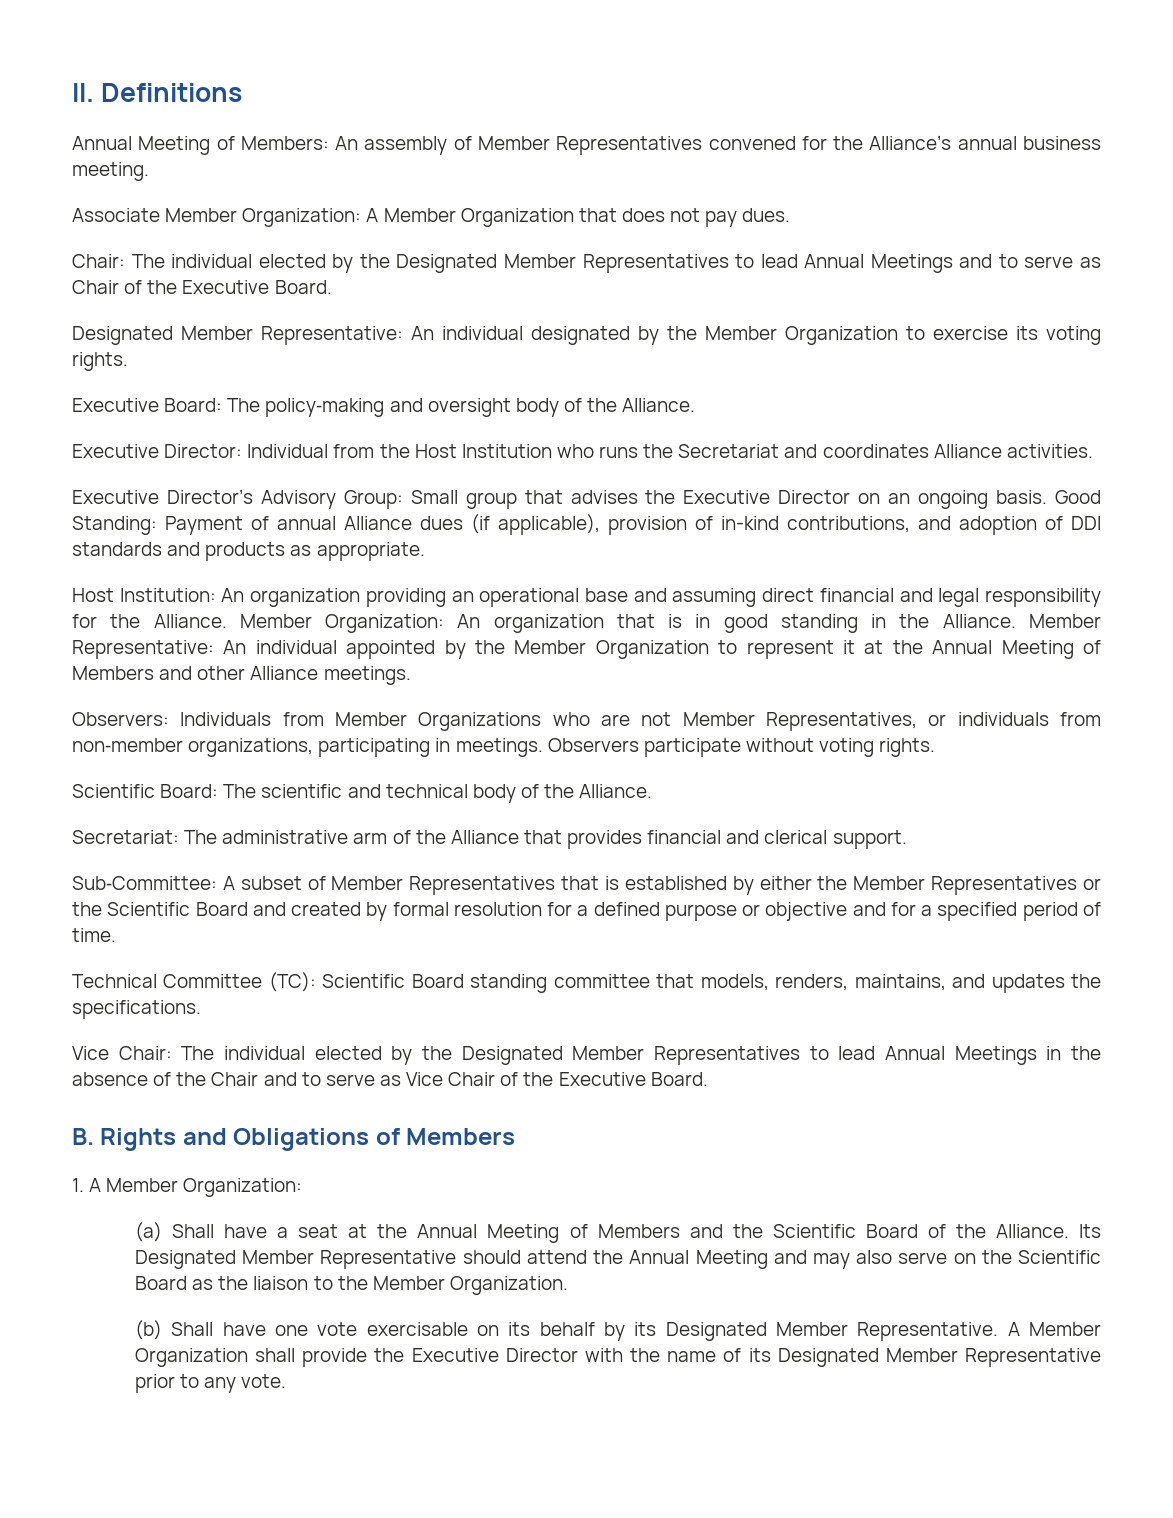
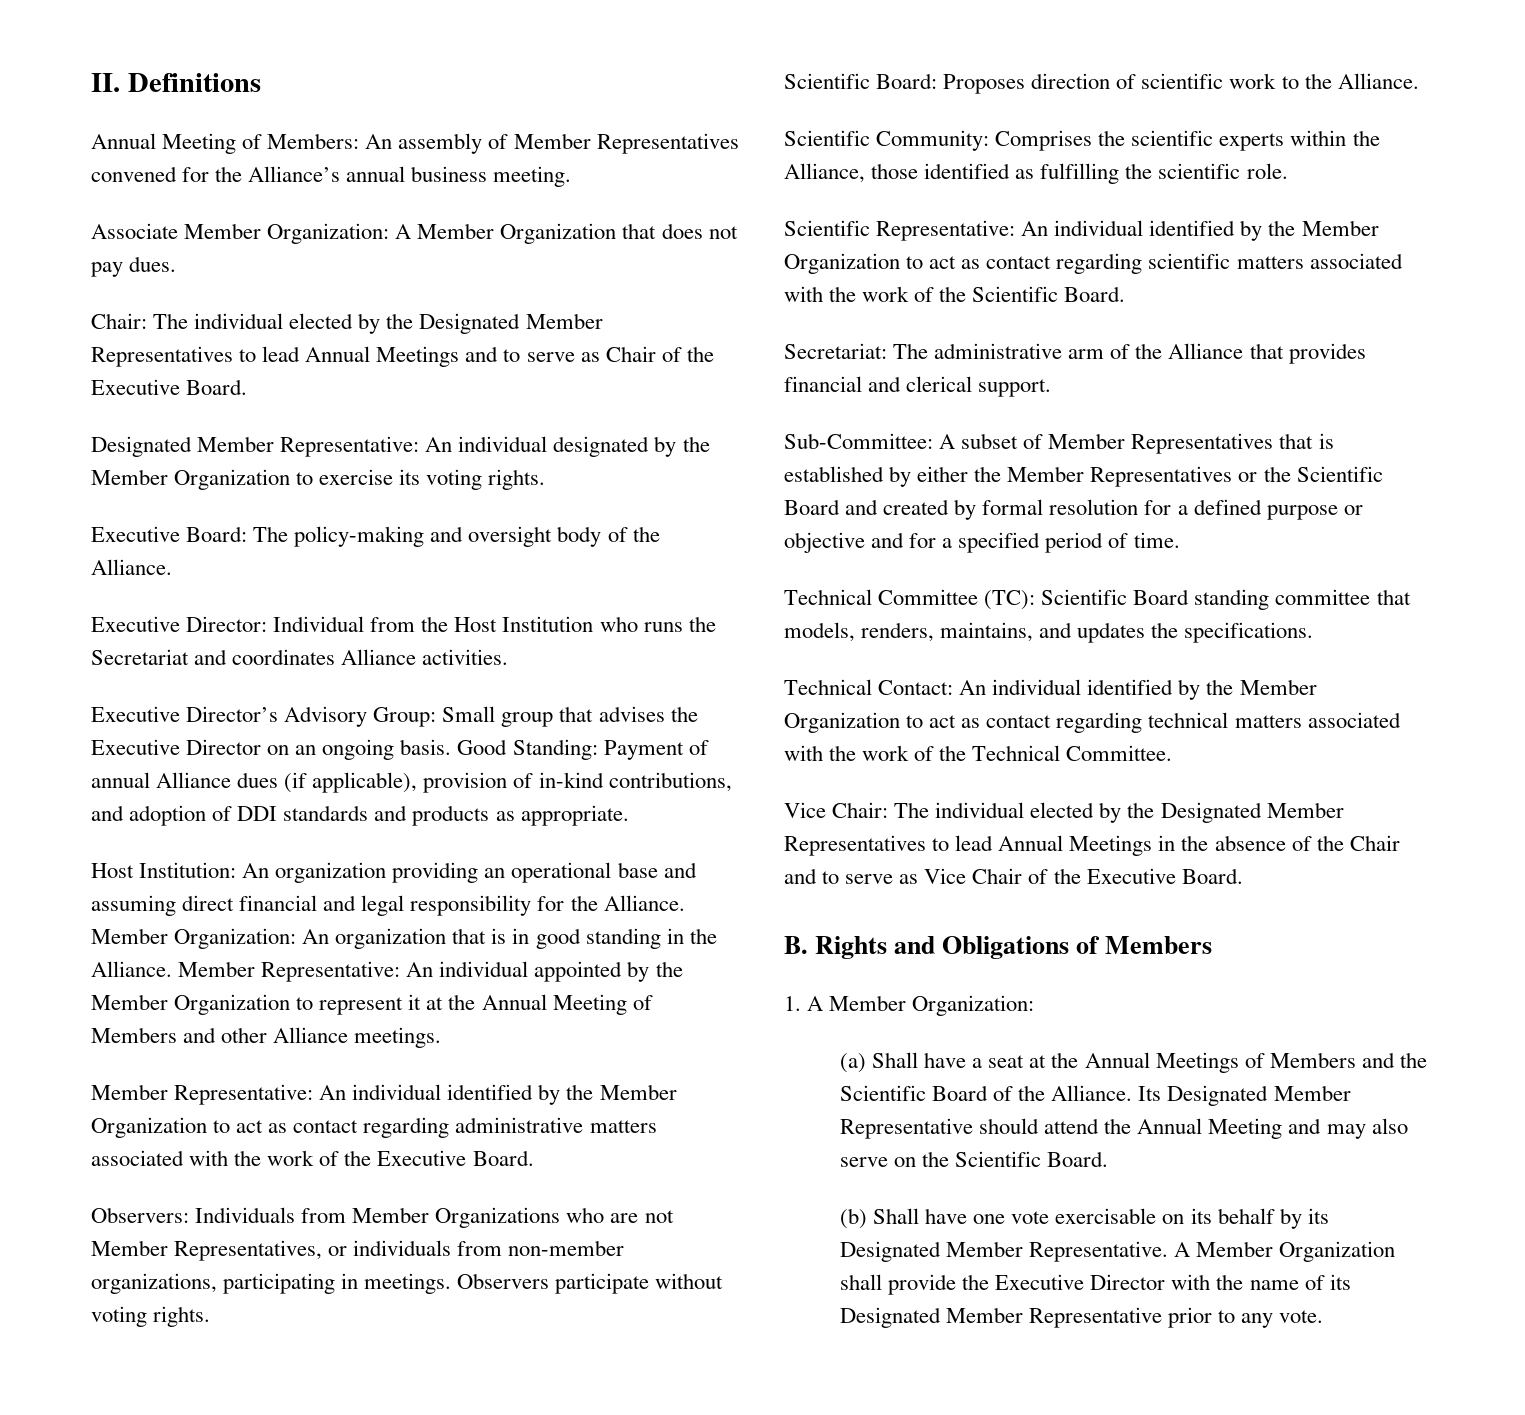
(411, 675) none -> [91,1084,677,1105] [91,1117,657,1138] [91,1150,534,1166] // Member Representative: An individual identified by the Member Organization to act as contact regarding administrative matters associated with the work of the Executive Board.
[223,784,653,803] The scientific and technical body of the Alliance. -> [943,73,1419,94] [784,130,1380,151] [784,163,1288,184] [784,220,1379,241] [784,253,1403,274] [784,286,1126,302] Proposes direction of scientific work to the Alliance. // Scientific Community: Comprises the scientific experts within the Alliance, those identified as fulfilling the scientific role. // Scientific Representative: An individual identified by the Member Organization to act as contact regarding scientific matters associated with the work of the Scientific Board.
(201, 1009) none -> [784,679,1317,700] [784,712,1401,733] [784,745,1173,761] // Technical Contact: An individual identified by the Member Organization to act as contact regarding technical matters associated with the work of the Technical Committee.
[487,1224,560,1243] Meeting -> [1155,1052,1239,1073] Meetings
[134,1276,568,1295] Board as the liaison to the Member Organization. -> [1047,1151,1109,1167] Board.

